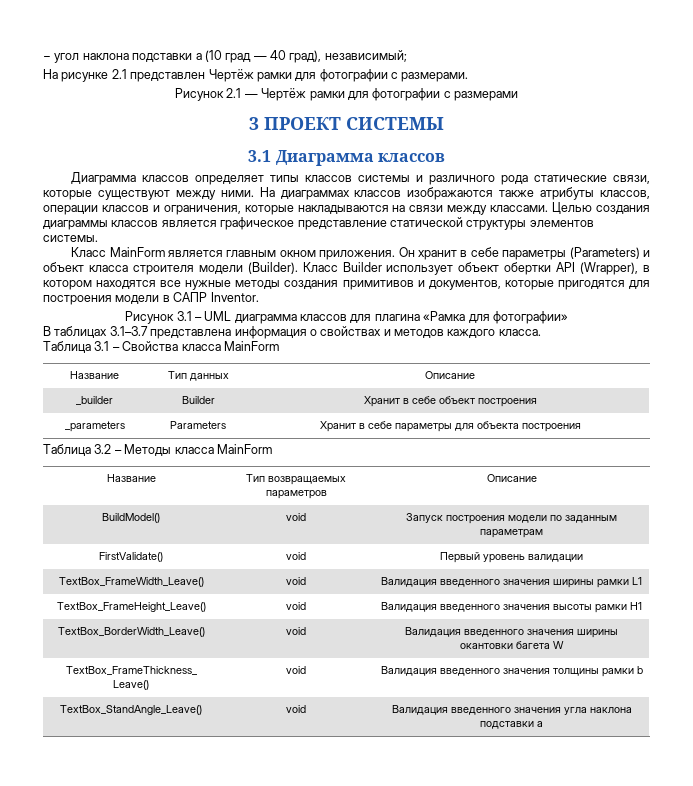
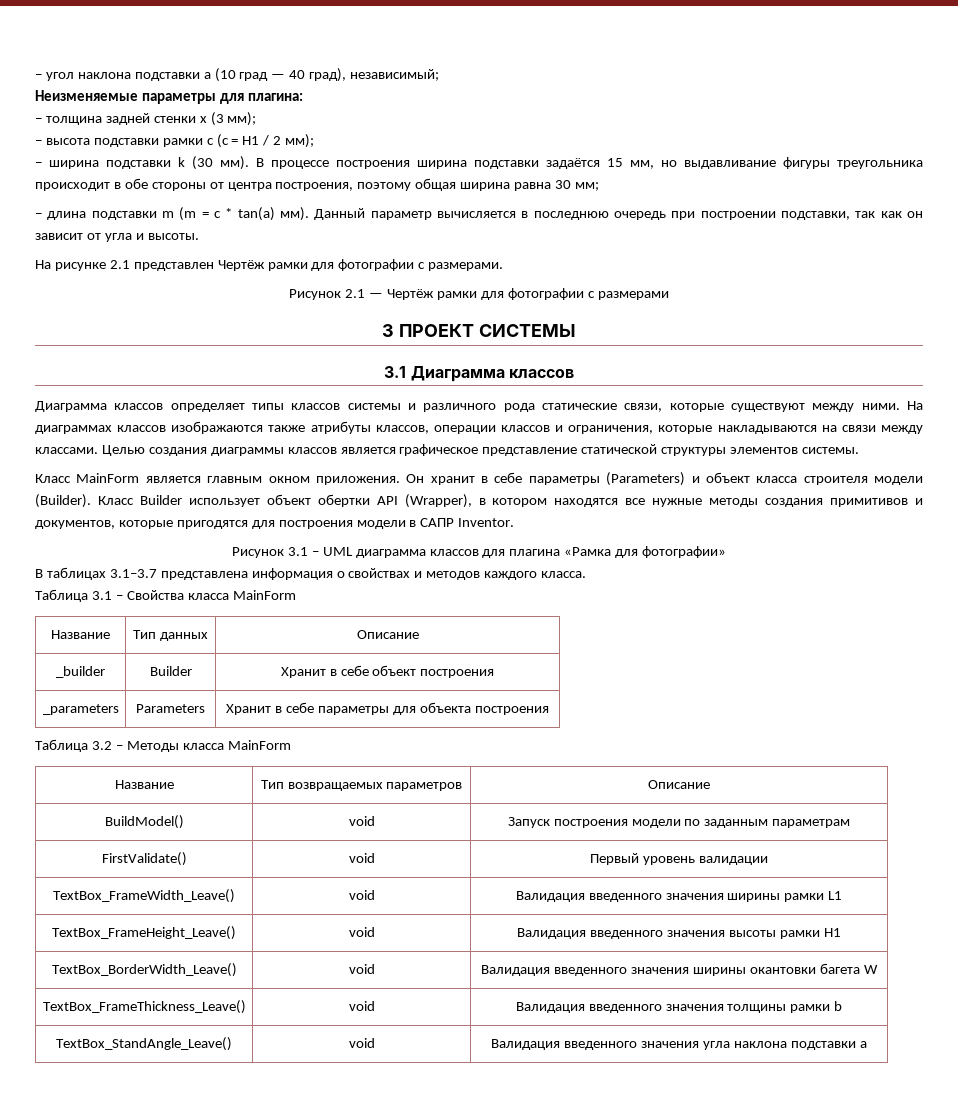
(407, 56) none -> [35,90,303,104] [35,112,257,126] [35,134,315,148] [35,156,923,170] [35,178,599,191] [35,207,924,221] [35,233,199,242] // Неизменяемые параметры для плагина: // − толщина задней стенки x (3 мм); // − высота подставки рамки c (c = H1 / 2 мм); // − ширина подставки k (30 мм). В процессе построения ширина подставки задаётся 15 мм, но выдавливание фигуры треугольника происходит в обе стороны от центра построения, поэтому общая ширина равна 30 мм; // − длина подставки m (m = c * tan(a) мм). Данный параметр вычисляется в последнюю очередь при построении подставки, так как он зависит от угла и высоты.

